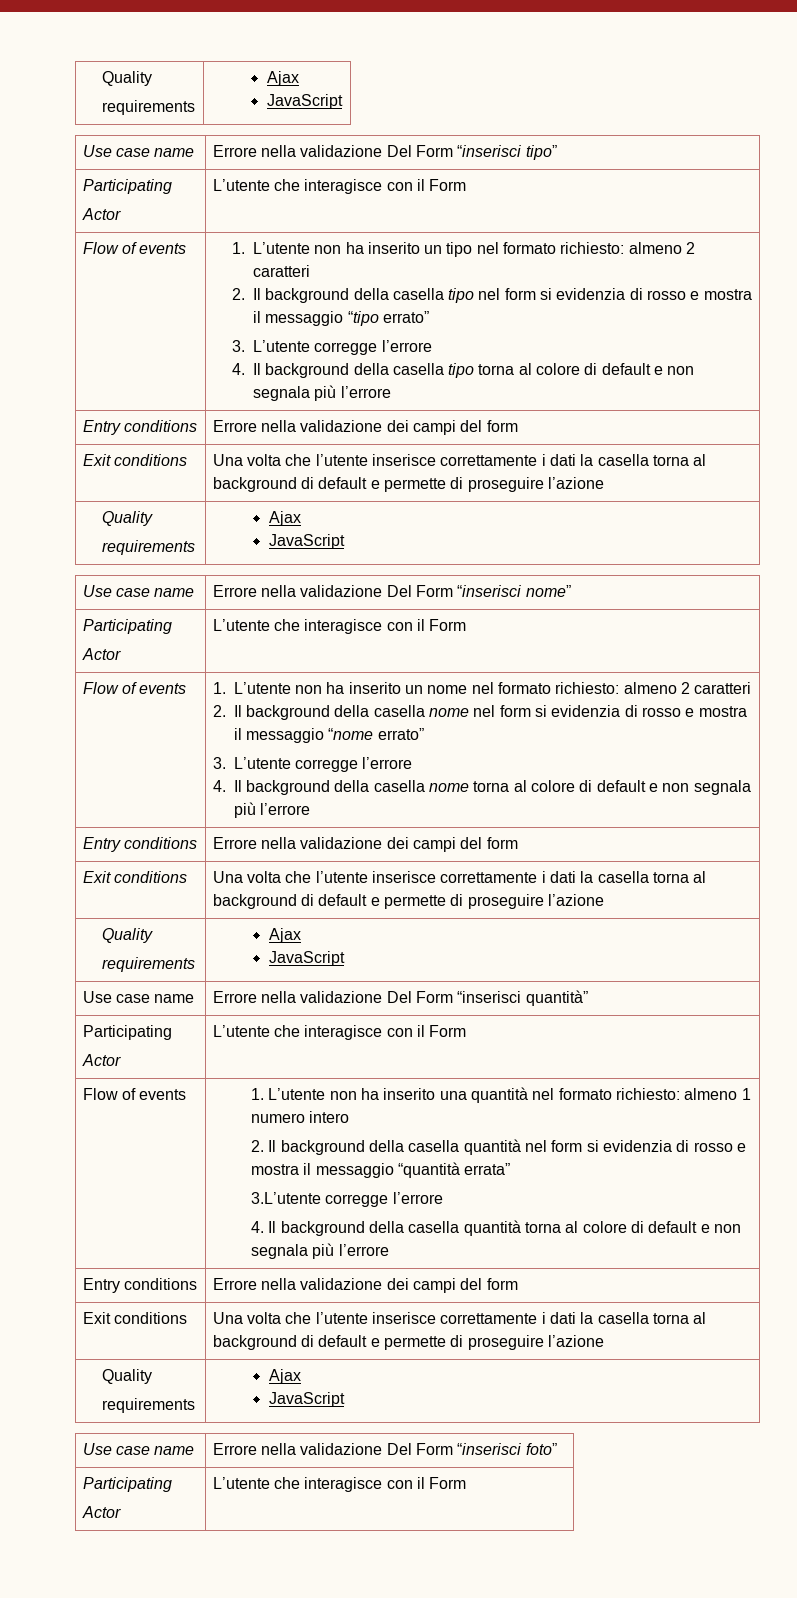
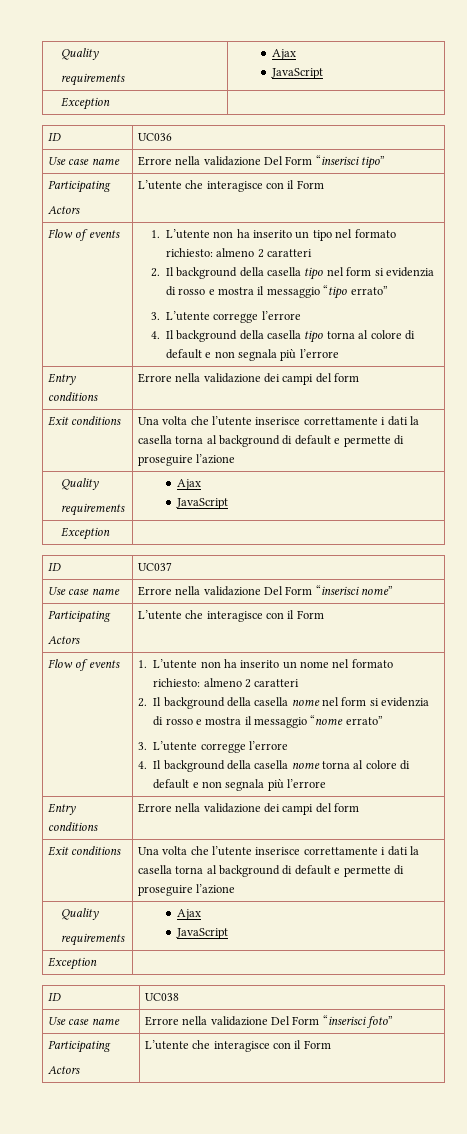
[101,71,152,86] [101,100,195,115] [266,71,299,86] [266,94,343,109] Quality // requirements | Ajax // JavaScript -> [60,48,99,60] [60,73,125,86] [272,49,297,60] [271,68,324,79] [60,97,110,110] [47,133,61,141] [137,133,172,141] Quality // requirements | Ajax // JavaScript // Exception | // ID | UC036
[81,208,121,220] Actor -> [47,206,80,214] Actors
(345, 541) none -> [60,527,110,540] [47,563,61,571] [137,562,172,571] // Exception | // ID | UC037
[81,648,121,660] Actor -> [47,636,80,644] Actors
[82,991,195,1003] [212,990,588,1006] [82,1025,172,1040] [81,1054,121,1066] [212,1025,467,1040] [82,1088,187,1100] [251,1087,751,1103] [251,1111,350,1123] [251,1139,746,1155] [251,1162,511,1178] [251,1192,443,1207] [251,1220,741,1236] [251,1243,389,1259] [82,1278,198,1293] [212,1278,518,1293] [82,1312,188,1324] [212,1312,707,1324] [212,1335,604,1350] [101,1369,152,1384] [101,1398,195,1413] [268,1369,301,1384] [268,1392,345,1407] Use case name | Errore nella validazione Del Form “inserisci quantità” // Participating // Actor | L’utente che interagisce con il Form // Flow of events | 1. L’utente non ha inserito una quantità nel formato richiesto: almeno 1 numero intero // 2. Il background della casella quantità nel form si evidenzia di rosso e mostra il messaggio “quantità errata” // 3.L’utente corregge l’errore // 4. Il background della casella quantità torna al colore di default e non segnala più l’errore // Entry conditions | Errore nella validazione dei campi del form // Exit conditions | Una volta che l’utente inserisce correttamente i dati la casella torna al background di default e permette di proseguire l’azione // Quality // requirements | Ajax // JavaScript -> [47,957,97,970] [47,993,61,1001] [144,993,179,1001] Exception | // ID | UC038
[81,1506,121,1518] Actor -> [47,1066,80,1074] Actors

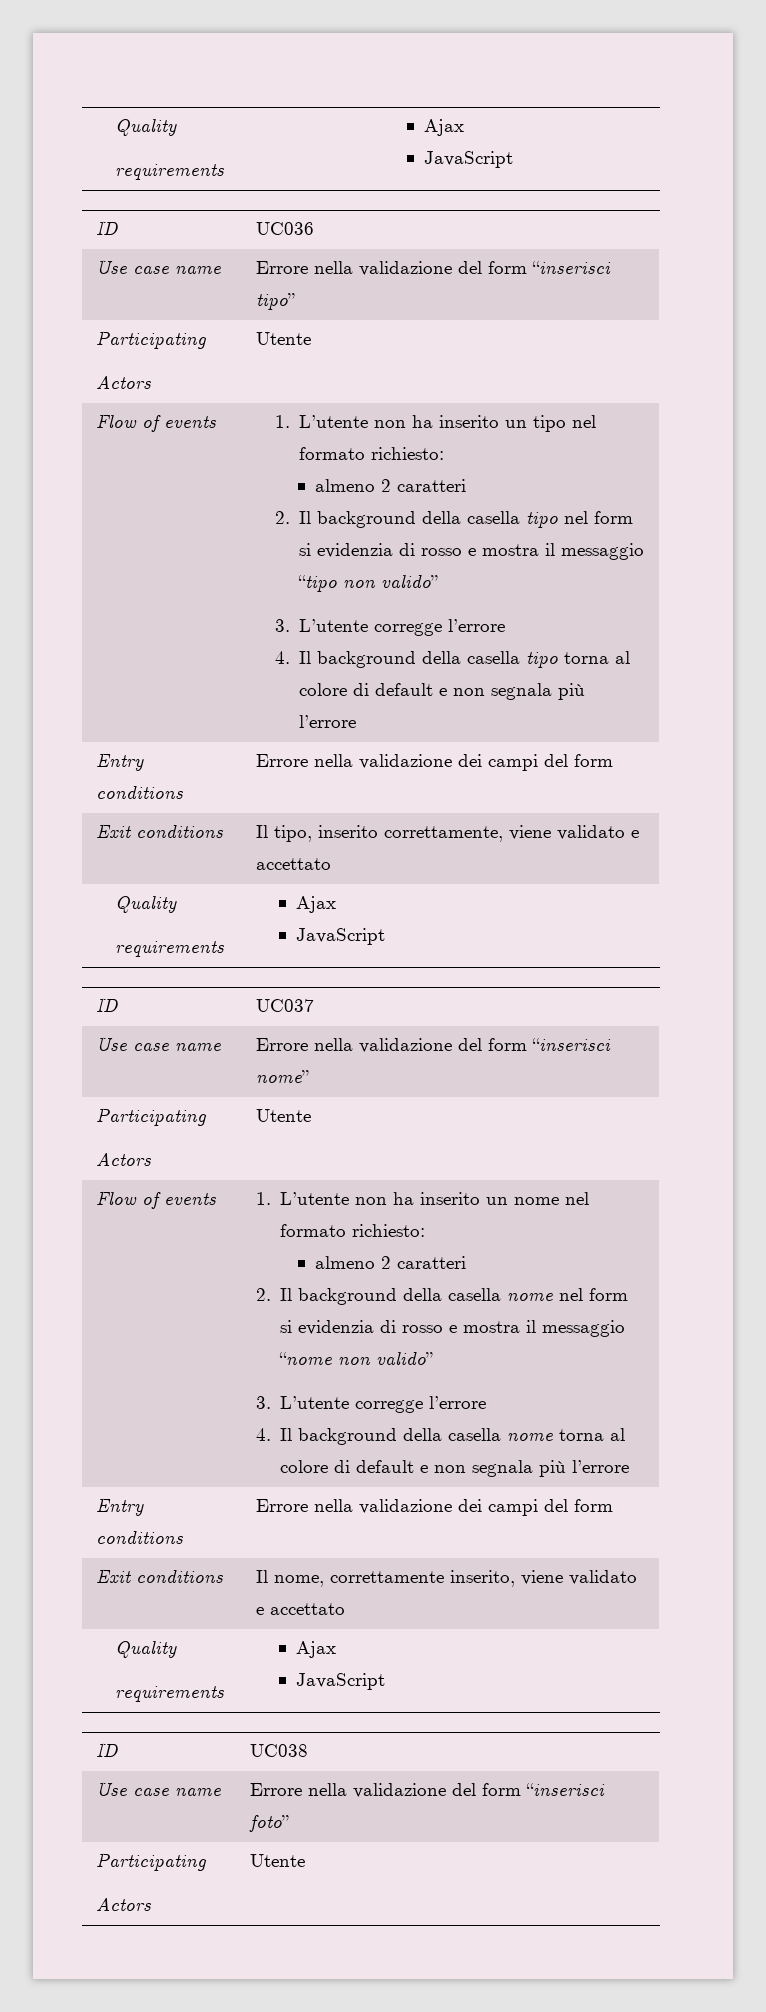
[60,48,99,60] [60,73,125,86] [272,49,297,60] [271,68,324,79] [60,97,110,110] Quality // requirements | Ajax // JavaScript // Exception | -> [115,119,178,136] [115,164,225,180] [423,119,464,136] [423,151,513,168] Quality // requirements | Ajax // JavaScript
[264,156,313,165] Del Form -> [458,261,528,274] del form
[137,180,324,192] L’utente che interagisce con il Form -> [256,332,312,345] Utente
(213, 252) none -> (445, 453) //
[350,286,388,295] errato” -> [343,575,439,588] non valido”
[137,416,419,426] [137,435,404,447] [137,454,236,466] [60,478,99,490] [60,503,125,516] [177,479,202,490] [176,498,229,509] [60,527,110,540] Una volta che l’utente inserisce correttamente i dati la casella torna al background di default e permette di proseguire l’azione // Quality // requirements | Ajax // JavaScript // Exception | -> [256,825,640,842] [256,858,332,870] [115,896,178,913] [115,941,225,957] [295,896,336,913] [295,928,385,945] Il tipo, inserito correttamente, viene validato e accettato // Quality // requirements | Ajax // JavaScript
[264,586,313,595] Del Form -> [458,1038,528,1051] del form
[137,610,324,622] L’utente che interagisce con il Form -> [256,1109,312,1122] Utente
(201, 682) none -> (426, 1230) //
[345,716,383,725] errato” -> [338,1352,434,1365] non valido”
[137,846,419,856] [137,865,404,877] [137,884,236,896] [60,908,99,920] [60,933,125,946] [177,909,202,920] [176,928,229,939] [47,957,97,970] Una volta che l’utente inserisce correttamente i dati la casella torna al background di default e permette di proseguire l’azione // Quality // requirements | Ajax // JavaScript // Exception | -> [256,1570,638,1587] [256,1603,346,1615] [115,1641,178,1658] [115,1686,225,1702] [295,1641,336,1658] [295,1673,385,1690] Il nome, correttamente inserito, viene validato e accettato // Quality // requirements | Ajax // JavaScript
[271,1016,320,1025] Del Form -> [452,1783,522,1796] del form
[144,1040,331,1052] L’utente che interagisce con il Form -> [250,1854,306,1867] Utente

